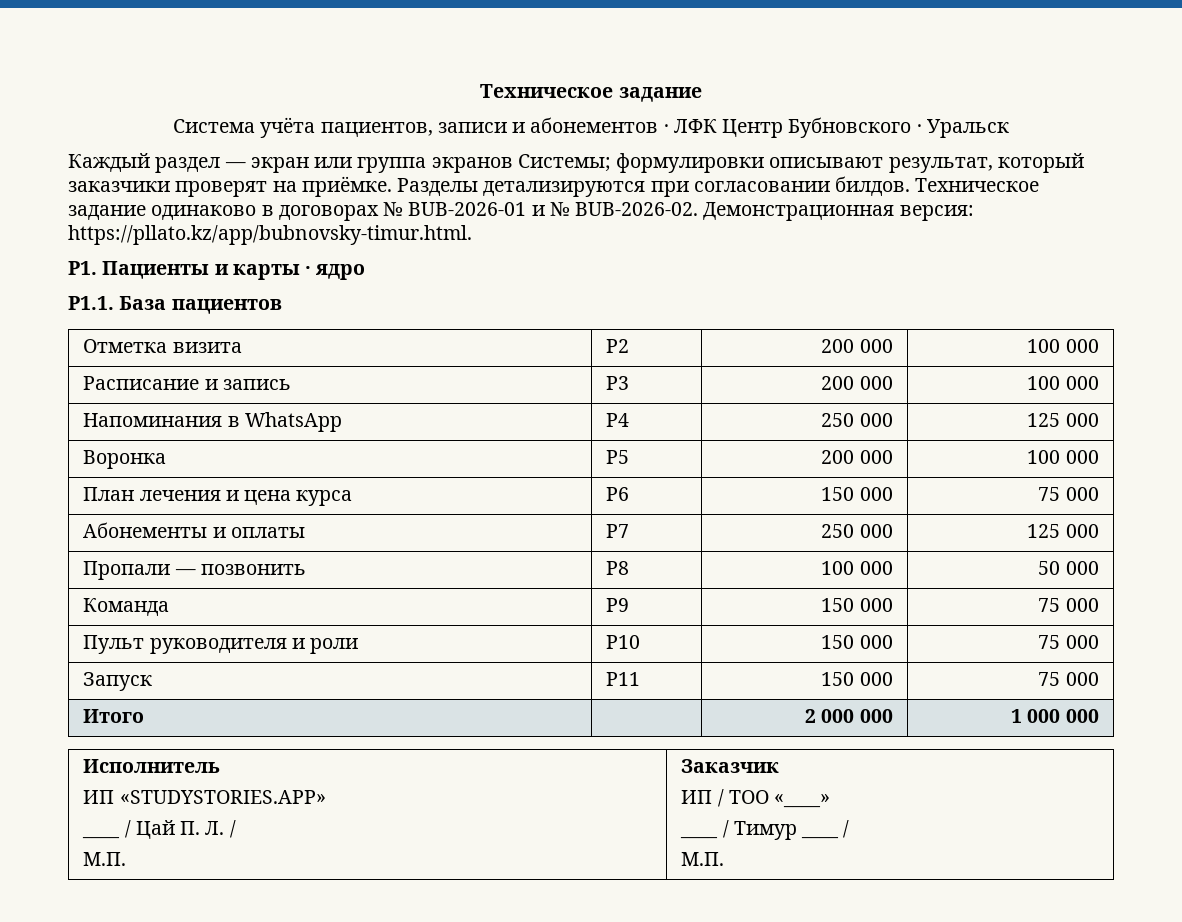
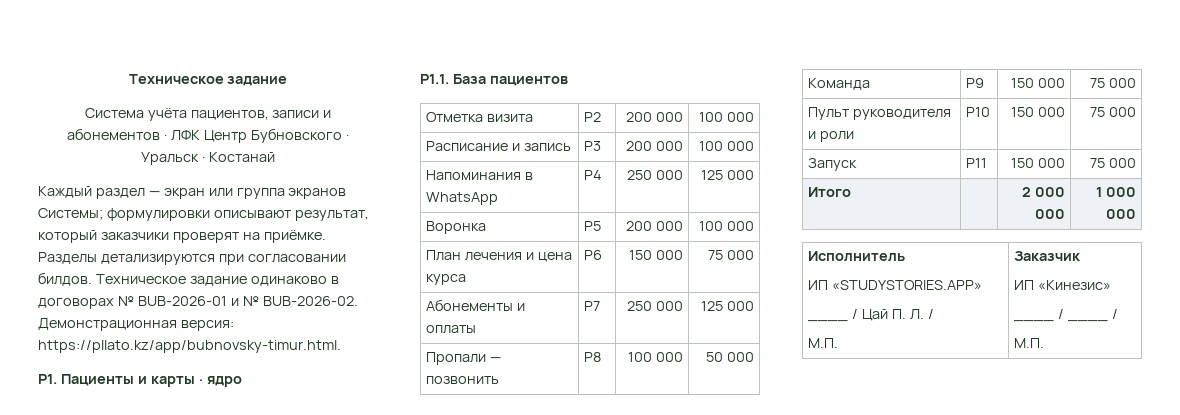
(1009, 128) none -> [201,152,275,162] · Костанай
[717,789,831,808] [680,820,797,840] / ТОО «____» // ____ / Тимур -> [1037,280,1111,290] [1014,319,1055,322] [1057,309,1064,319] «Кинезис» // ____ /

